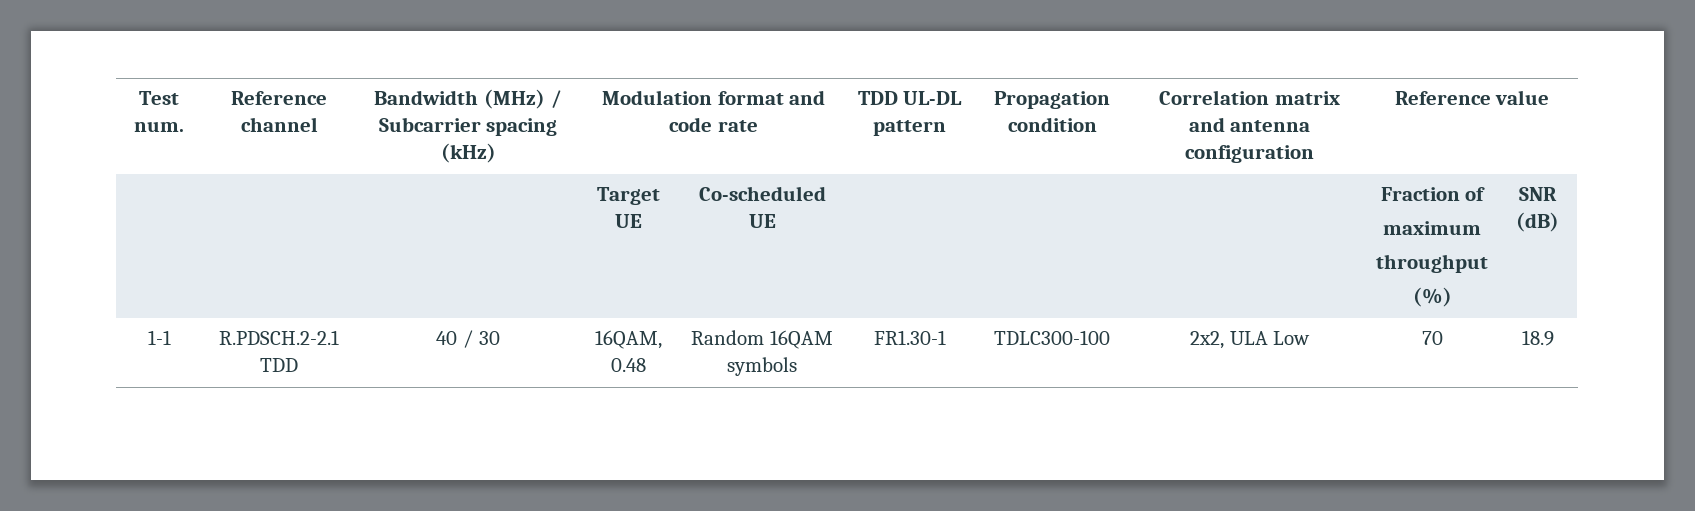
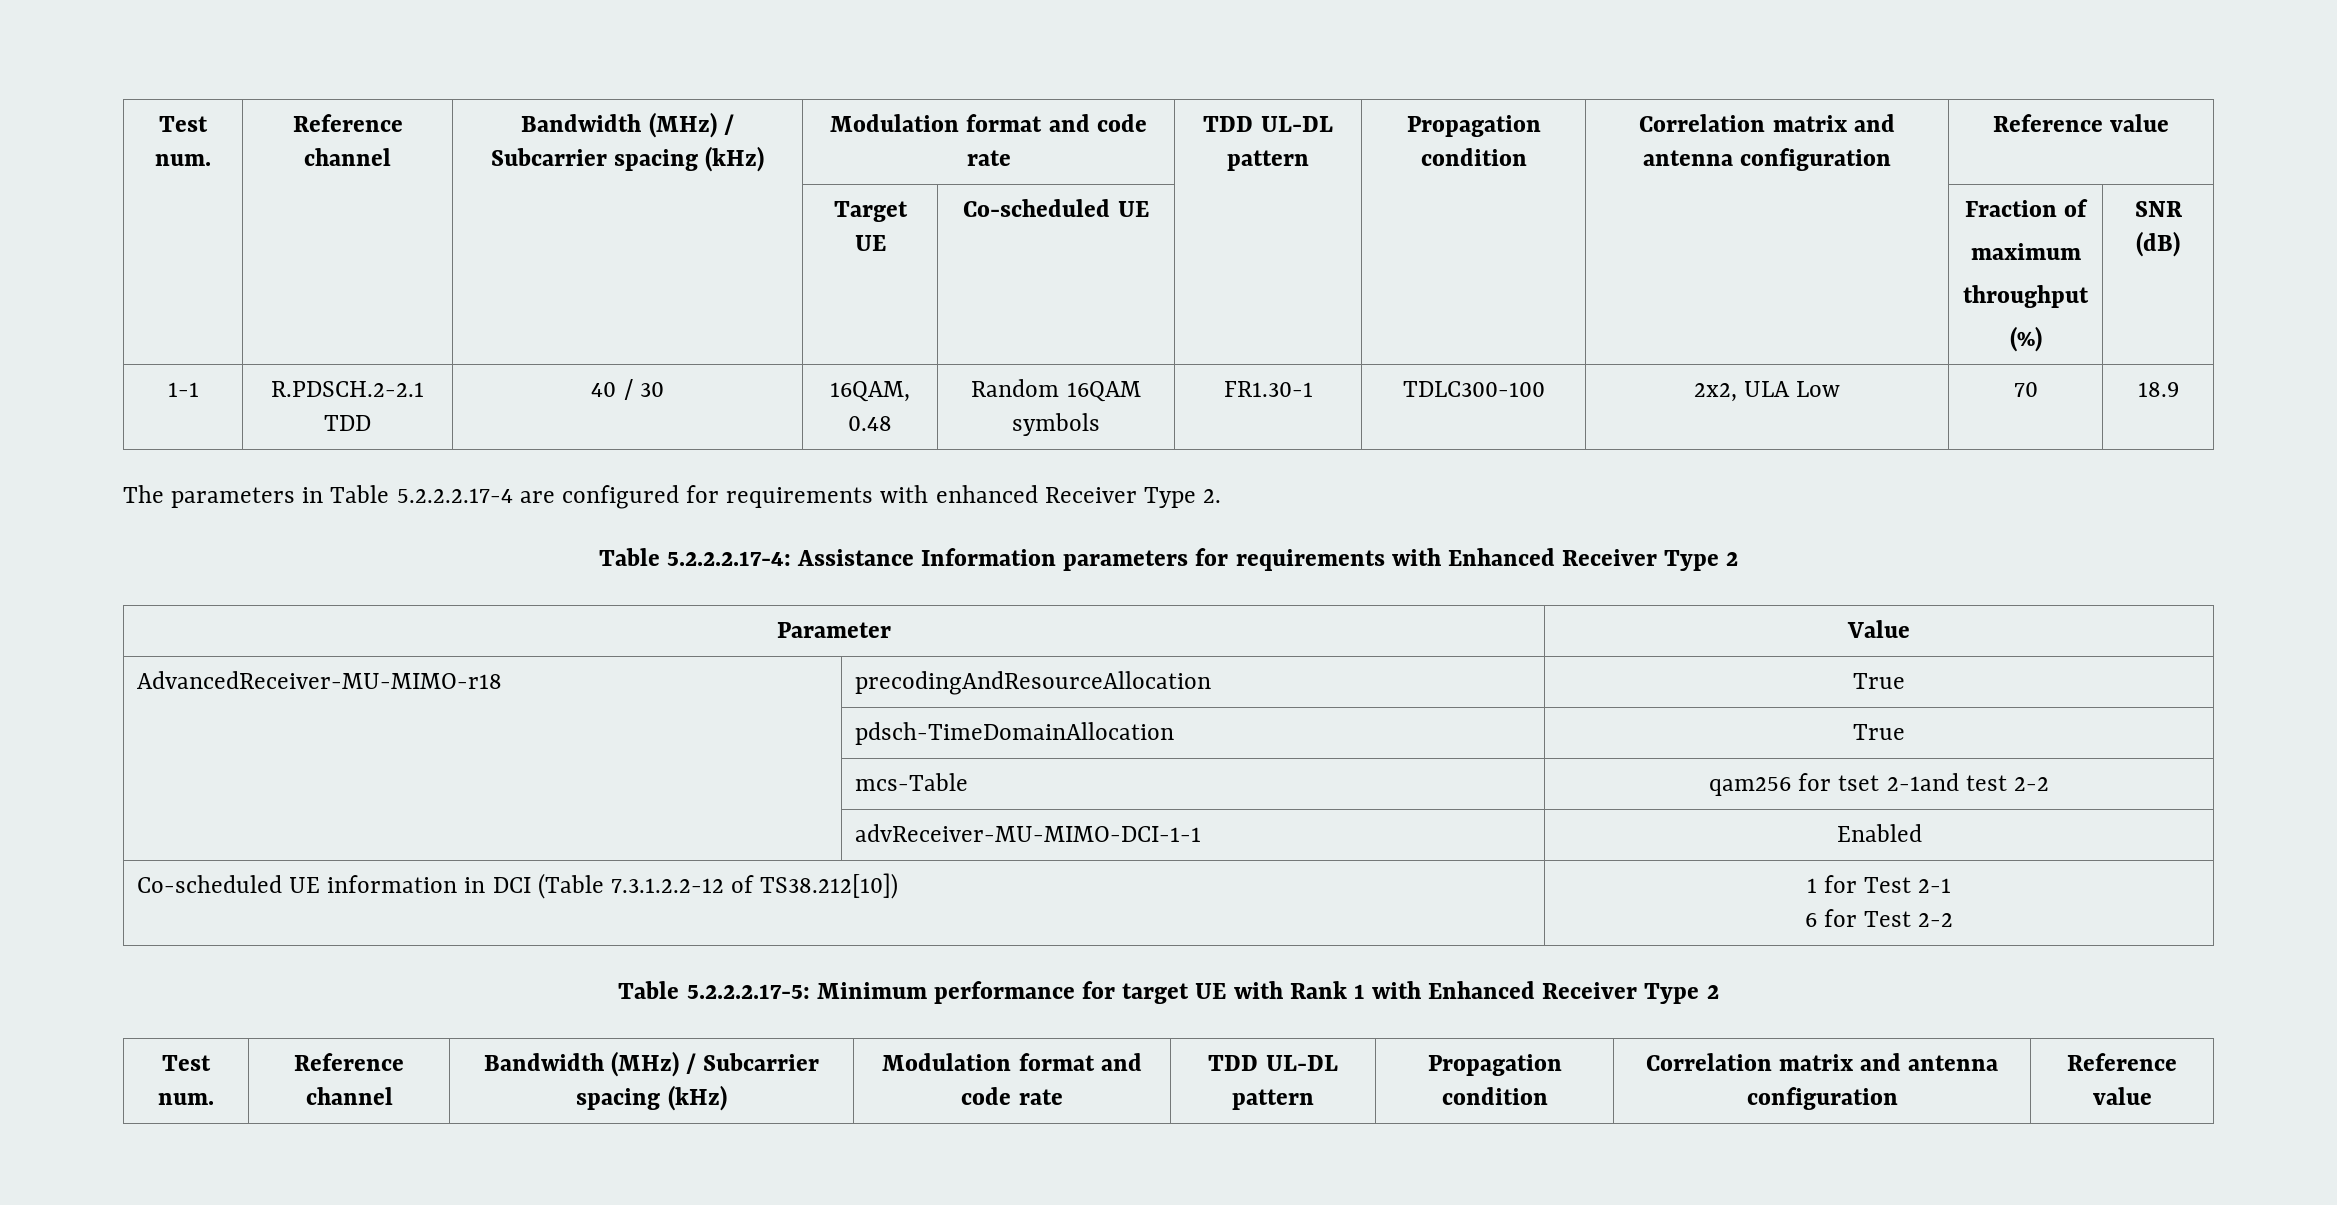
(1554, 338) none -> [123,485,1222,509] [598,548,1739,571] [777,622,891,638] [1847,620,1910,638] [137,671,503,689] [855,671,1212,695] [1853,673,1905,689] [855,722,1175,745] [1853,724,1905,740] [855,773,969,791] [1709,773,2049,796] [855,824,1202,842] [1836,824,1922,842] [137,873,899,899] [1806,875,1952,893] [1804,909,1954,927] [618,981,1719,1004] [162,1055,211,1071] [158,1093,214,1105] [294,1053,404,1071] [305,1087,393,1105] [483,1051,820,1077] [576,1085,727,1111] [882,1053,1142,1071] [961,1087,1063,1105] [1208,1055,1338,1071] [1232,1089,1314,1110] [1427,1054,1562,1076] [1441,1087,1548,1105] [1645,1053,1999,1071] [1746,1087,1898,1110] [2067,1053,2177,1071] [2092,1087,2152,1105] // The parameters in Table 5.2.2.2.17-4 are configured for requirements with enhanced Receiver Type 2. // Table 5.2.2.2.17-4: Assistance Information parameters for requirements with Enhanced Receiver Type 2 // Parameter | Value // AdvancedReceiver-MU-MIMO-r18 | precodingAndResourceAllocation | True // | pdsch-TimeDomainAllocation | True // | mcs-Table | qam256 for tset 2-1and test 2-2 // | advReceiver-MU-MIMO-DCI-1-1 | Enabled // Co-scheduled UE information in DCI (Table 7.3.1.2.2-12 of TS38.212[10]) | 1 for Test 2-1 // 6 for Test 2-2 // Table 5.2.2.2.17-5: Minimum performance for target UE with Rank 1 with Enhanced Receiver Type 2 // Test num. | Reference channel | Bandwidth (MHz) / Subcarrier spacing (kHz) | Modulation format and code rate | TDD UL-DL pattern | Propagation condition | Correlation matrix and antenna configuration | Reference value

